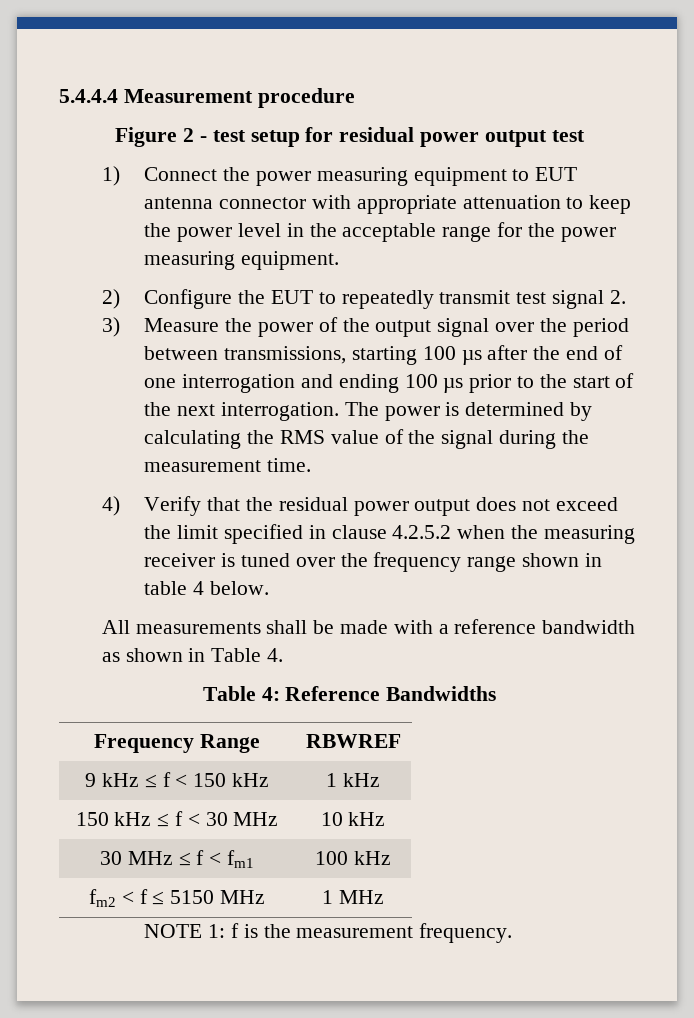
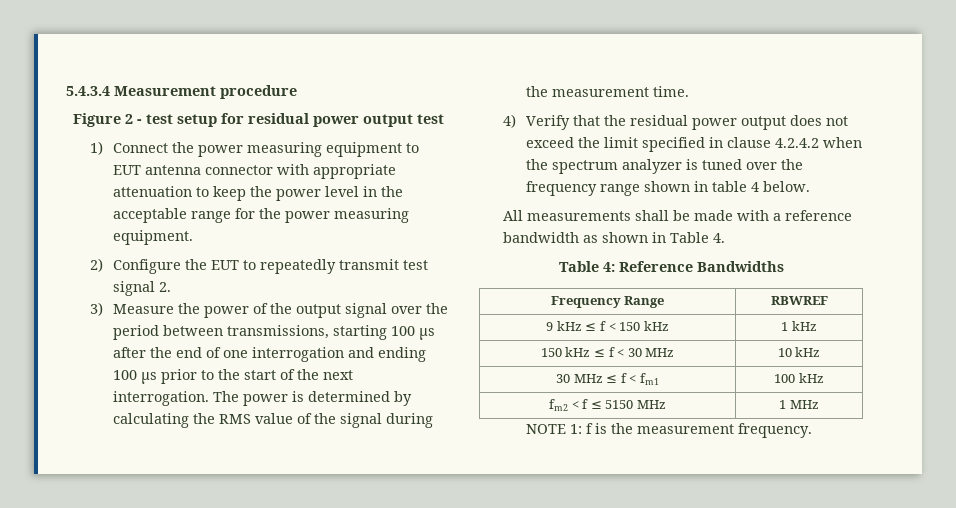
[59,89,118,103] 5.4.4.4 -> [66,86,110,96] 5.4.3.4
[392,525,452,539] 4.2.5.2 -> [774,138,819,148] 4.2.4.2
[543,525,635,544] [144,553,216,567] measuring receiver -> [551,159,682,174] spectrum analyzer

